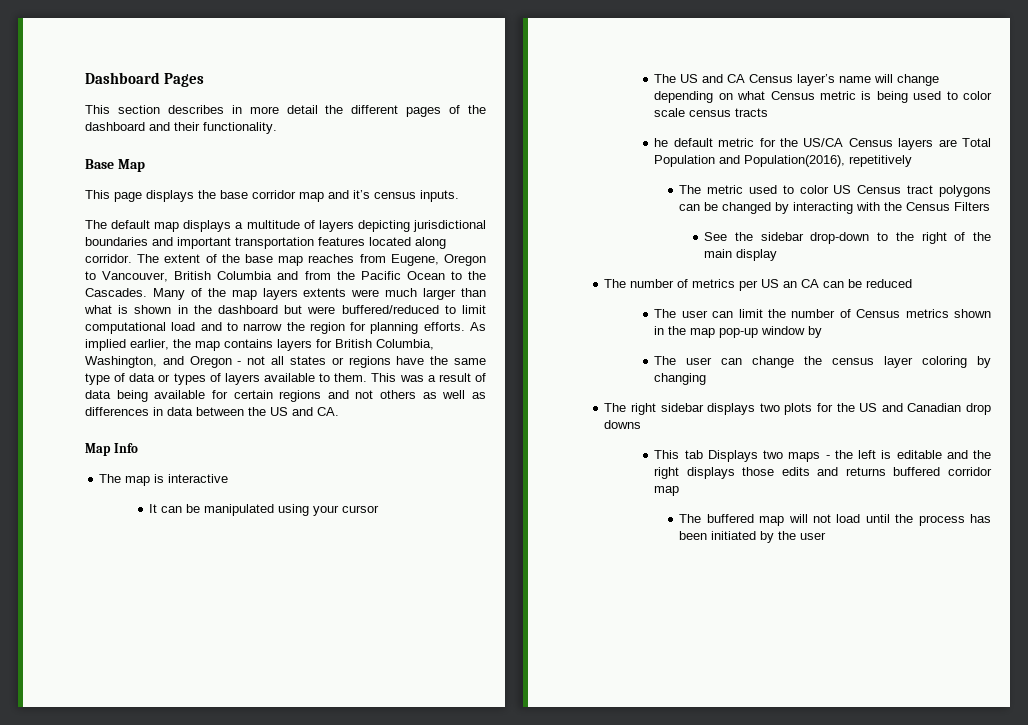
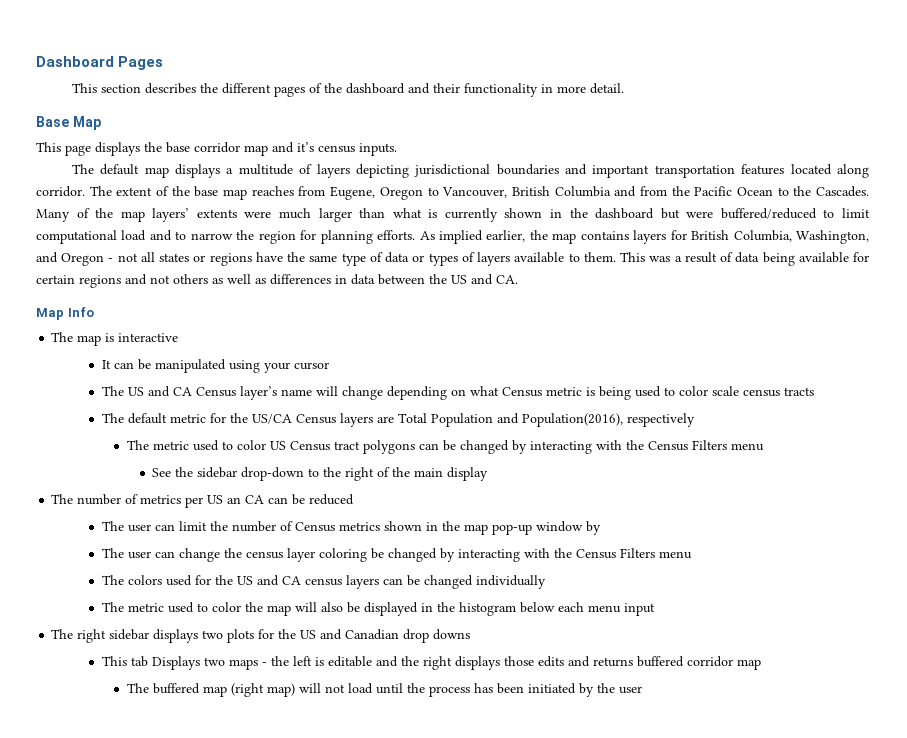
[231,105,318,114] in more detail -> (196, 88) none
[203,122,277,134] functionality. -> [463,83,624,97] functionality in more detail.
[262,288,298,300] layers -> [152,208,190,222] layers’
(129, 309) none -> [444,208,498,222] currently
[654,138,669,147] he -> [101,413,124,423] The
[849,155,913,167] repetitively -> [626,413,695,427] respectively
(991, 206) none -> [730,443,764,451] menu
[977,356,991,368] [654,373,707,385] by changing -> [370,548,692,562] [101,575,546,589] [101,602,655,616] be changed by interacting with the Census Filters menu // The colors used for the US and CA census layers can be changed individually // The metric used to color the map will also be displayed in the histogram below each menu input
(785, 521) none -> [230,683,295,697] (right map)

